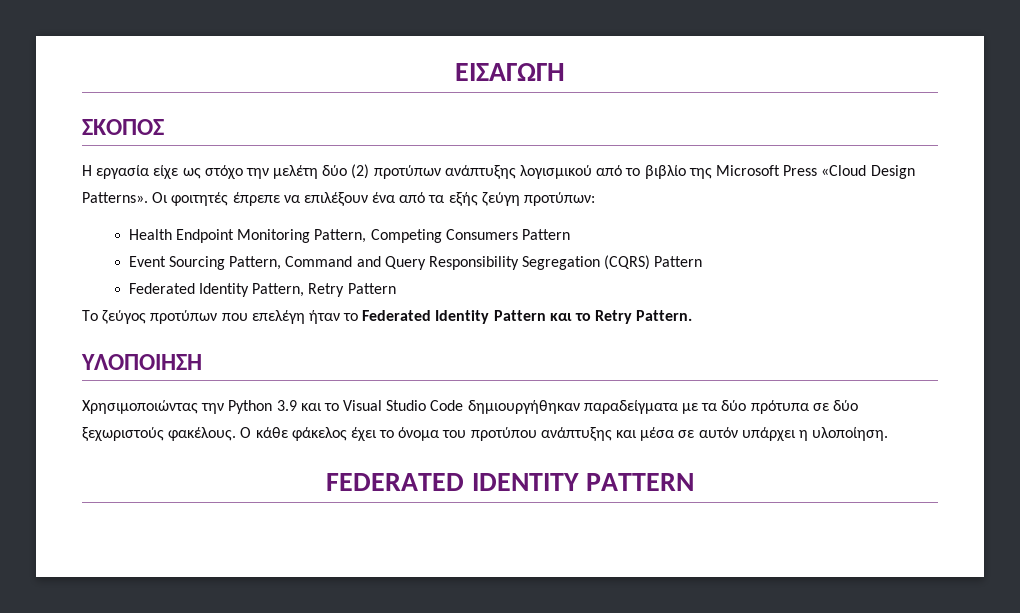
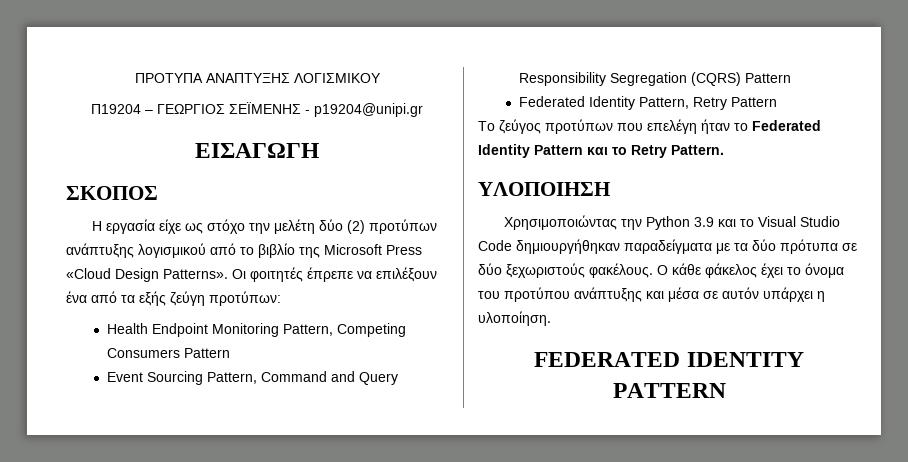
(455, 72) none -> [134,73,381,83] [91,102,423,117] ΠΡΟΤΥΠΑ ΑΝΑΠΤΥΞΗΣ ΛΟΓΙΣΜΙΚΟΥ // Π19204 – ΓΕΩΡΓΙΟΣ ΣΕΪΜΕΝΗΣ - p19204@unipi.gr //

